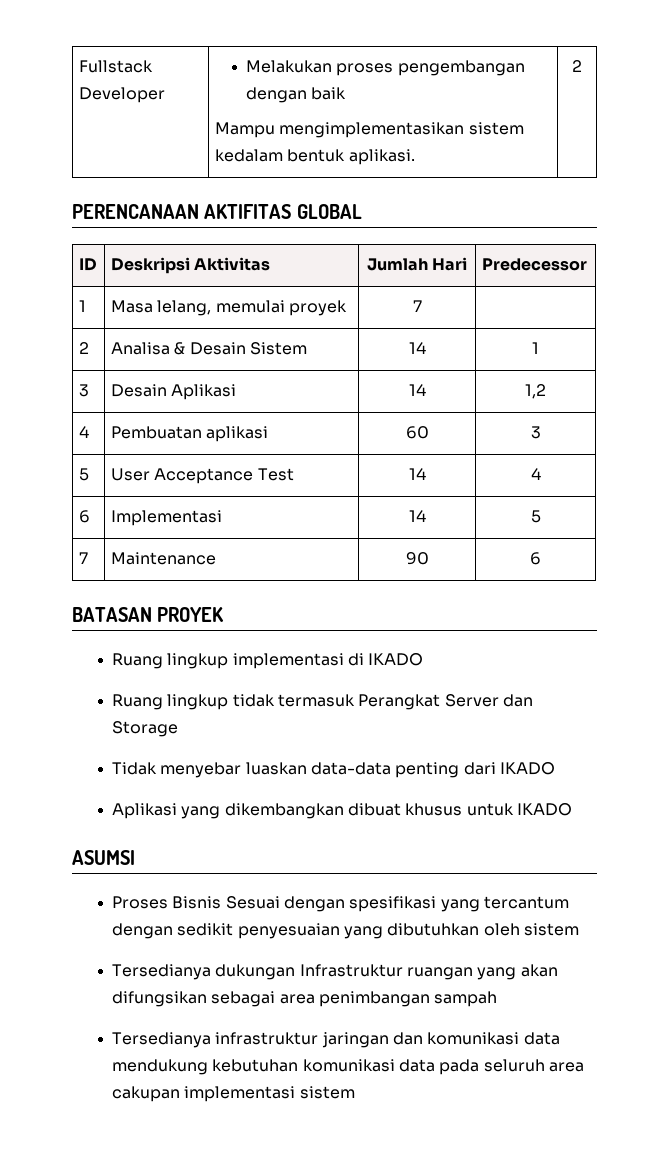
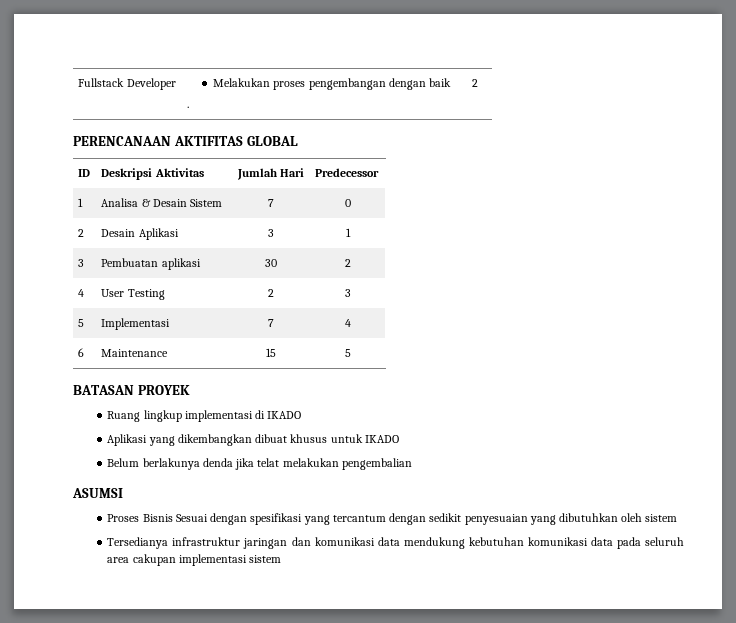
[214,122,524,138] [214,149,415,165] Mampu mengimplementasikan sistem kedalam bentuk aplikasi. -> [187,106,190,108] .
[110,300,347,316] [412,300,422,312] [78,342,89,354] [110,342,307,355] [408,342,426,354] [532,342,539,354] [78,384,89,397] [110,384,237,400] [408,384,426,396] [525,384,546,399] [78,426,89,438] [110,426,269,442] [405,426,429,439] [530,426,541,439] [78,468,89,481] [110,468,294,484] [408,468,426,480] Masa lelang, memulai proyek | 7 | // 2 | Analisa & Desain Sistem | 14 | 1 // 3 | Desain Aplikasi | 14 | 1,2 // 4 | Pembuatan aplikasi | 60 | 3 // 5 | User Acceptance Test | 14 -> [101,198,223,207] [268,199,274,207] [345,199,351,207] [78,229,85,237] [101,228,179,240] [268,229,274,237] [346,228,351,237] [78,259,85,267] [101,258,201,270] [265,259,277,267] [345,259,351,267] [78,289,85,297] [101,289,165,300] [268,289,274,297] [345,289,351,297] [78,319,85,327] [101,318,171,330] [268,319,274,327] Analisa & Desain Sistem | 7 | 0 // 2 | Desain Aplikasi | 3 | 1 // 3 | Pembuatan aplikasi | 30 | 2 // 4 | User Testing | 2 | 3 // 5 | Implementasi | 7
[110,510,222,526] [408,510,426,522] [530,510,541,523] [78,552,88,564] [110,552,216,565] [405,552,429,565] [530,552,541,565] Implementasi | 14 | 5 // 7 | Maintenance | 90 | 6 -> [101,349,169,357] [266,348,276,357] [345,349,351,357] Maintenance | 15 | 5
[112,694,533,710] [112,721,179,737] [112,762,555,778] // Ruang lingkup tidak termasuk Perangkat Server dan Storage // Tidak menyebar luaskan data-data penting dari IKADO -> (302, 415) none
(572, 809) none -> [107,458,412,470] // Belum berlakunya denda jika telat melakukan pengembalian
[112,964,558,980] [112,991,498,1007] // Tersedianya dukungan Infrastruktur ruangan yang akan difungsikan sebagai area penimbangan sampah -> (678, 518) none

